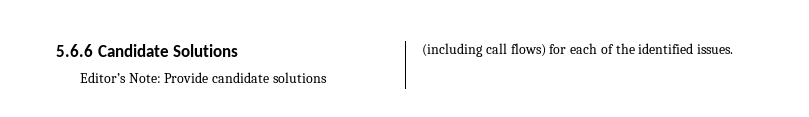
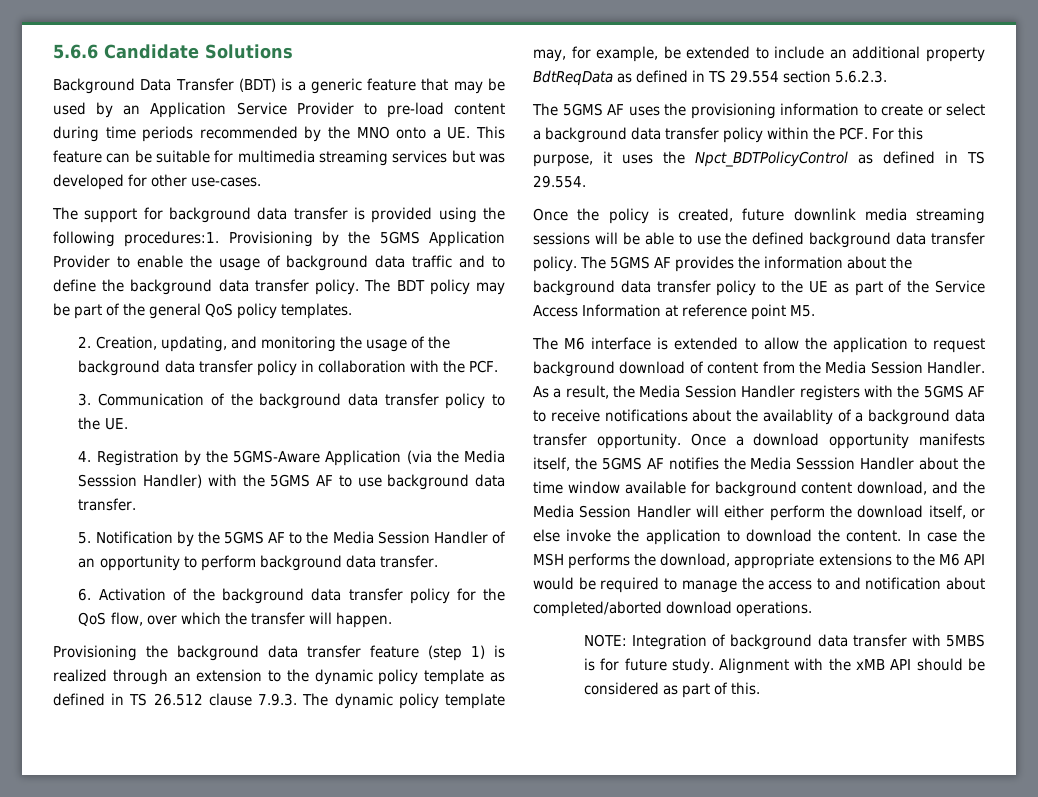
[79,72,328,83] [422,43,734,57] Editor’s Note: Provide candidate solutions (including call flows) for each of the identified issues. -> [53,78,505,94] [53,102,505,118] [53,126,506,142] [53,150,505,166] [53,174,262,190] [52,207,505,223] [53,231,505,247] [53,255,505,271] [53,279,505,295] [53,303,353,319] [78,336,450,352] [78,360,498,376] [78,393,506,409] [78,417,128,430] [78,450,506,466] [78,474,506,490] [78,498,137,511] [78,531,506,547] [78,555,438,571] [78,588,506,604] [78,612,392,628] [53,645,505,661] [53,669,505,685] [53,693,506,709] [533,46,985,62] [533,70,888,86] [532,103,985,119] [533,127,924,143] [533,151,985,167] [533,175,586,188] [533,208,985,224] [533,232,985,248] [533,256,913,272] [533,280,985,296] [533,304,816,320] [532,337,986,353] [533,361,986,377] [533,385,986,401] [533,409,985,425] [533,433,985,449] [533,457,985,471] [533,481,985,497] [533,505,985,521] [533,529,985,545] [533,553,985,569] [533,577,985,593] [533,601,813,617] [583,634,985,650] [583,658,986,674] [583,682,761,698] Background Data Transfer (BDT) is a generic feature that may be used by an Application Service Provider to pre-load content during time periods recommended by the MNO onto a UE. This feature can be suitable for multimedia streaming services but was developed for other use-cases. // The support for background data transfer is provided using the following procedures:1. Provisioning by the 5GMS Application Provider to enable the usage of background data traffic and to define the background data transfer policy. The BDT policy may be part of the general QoS policy templates. // 2. Creation, updating, and monitoring the usage of the background data transfer policy in collaboration with the PCF. // 3. Communication of the background data transfer policy to the UE. // 4. Registration by the 5GMS-Aware Application (via the Media Sesssion Handler) with the 5GMS AF to use background data transfer. // 5. Notification by the 5GMS AF to the Media Session Handler of an opportunity to perform background data transfer. // 6. Activation of the background data transfer policy for the QoS flow, over which the transfer will happen. // Provisioning the background data transfer feature (step 1) is realized through an extension to the dynamic policy template as defined in TS 26.512 clause 7.9.3. The dynamic policy template may, for example, be extended to include an additional property BdtReqData as defined in TS 29.554 section 5.6.2.3. // The 5GMS AF uses the provisioning information to create or select a background data transfer policy within the PCF. For this purpose, it uses the Npct_BDTPolicyControl as defined in TS 29.554. // Once the policy is created, future downlink media streaming sessions will be able to use the defined background data transfer policy. The 5GMS AF provides the information about the background data transfer policy to the UE as part of the Service Access Information at reference point M5. // The M6 interface is extended to allow the application to request background download of content from the Media Session Handler. As a result, the Media Session Handler registers with the 5GMS AF to receive notifications about the availablity of a background data transfer opportunity. Once a download opportunity manifests itself, the 5GMS AF notifies the Media Sesssion Handler about the time window available for background content download, and the Media Session Handler will either perform the download itself, or else invoke the application to download the content. In case the MSH performs the download, appropriate extensions to the M6 API would be required to manage the access to and notification about completed/aborted download operations. // NOTE: Integration of background data transfer with 5MBS is for future study. Alignment with the xMB API should be considered as part of this.

